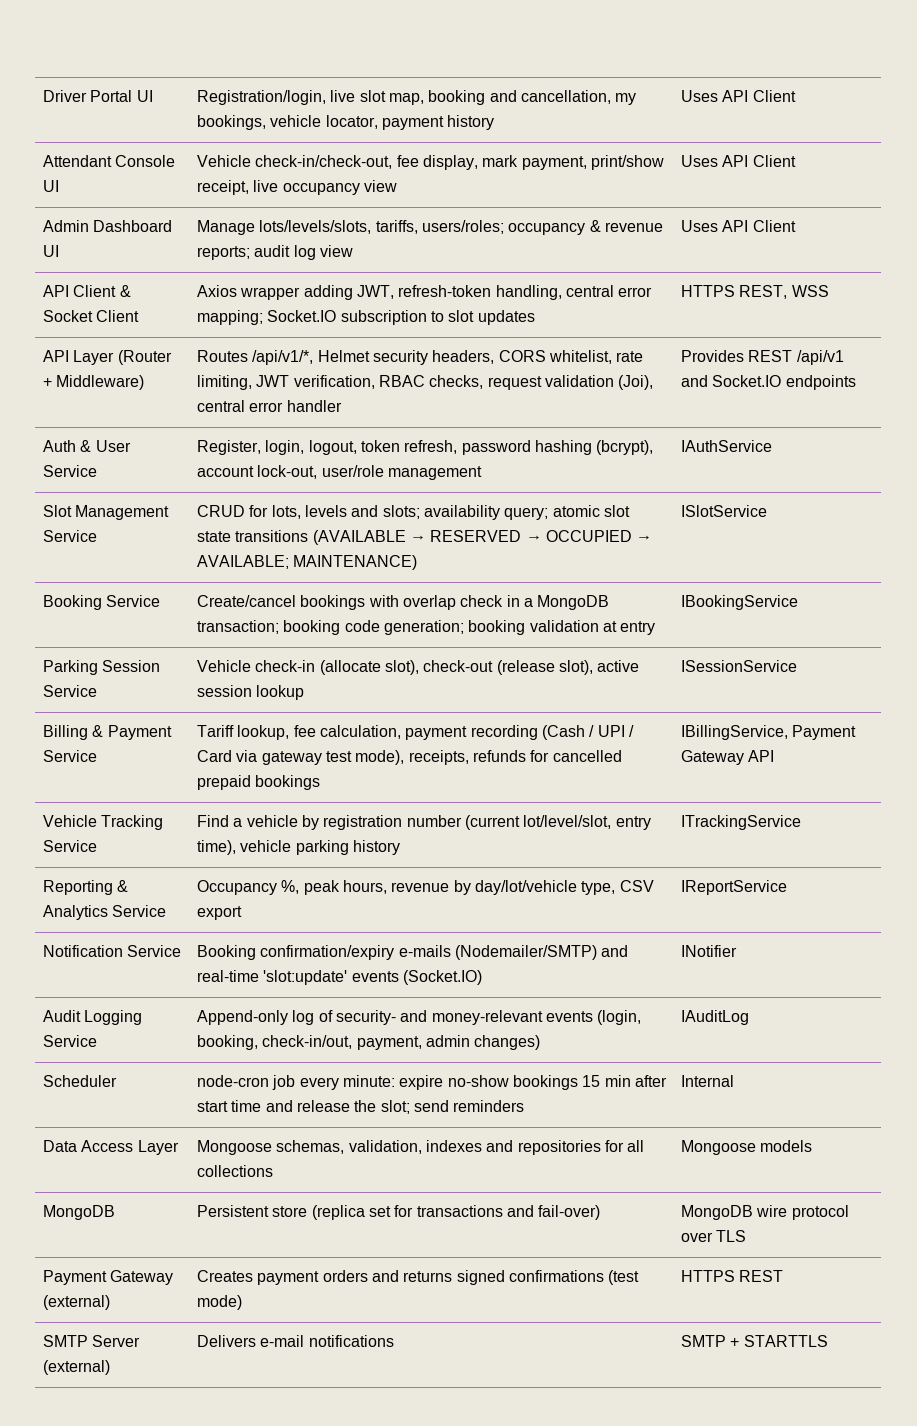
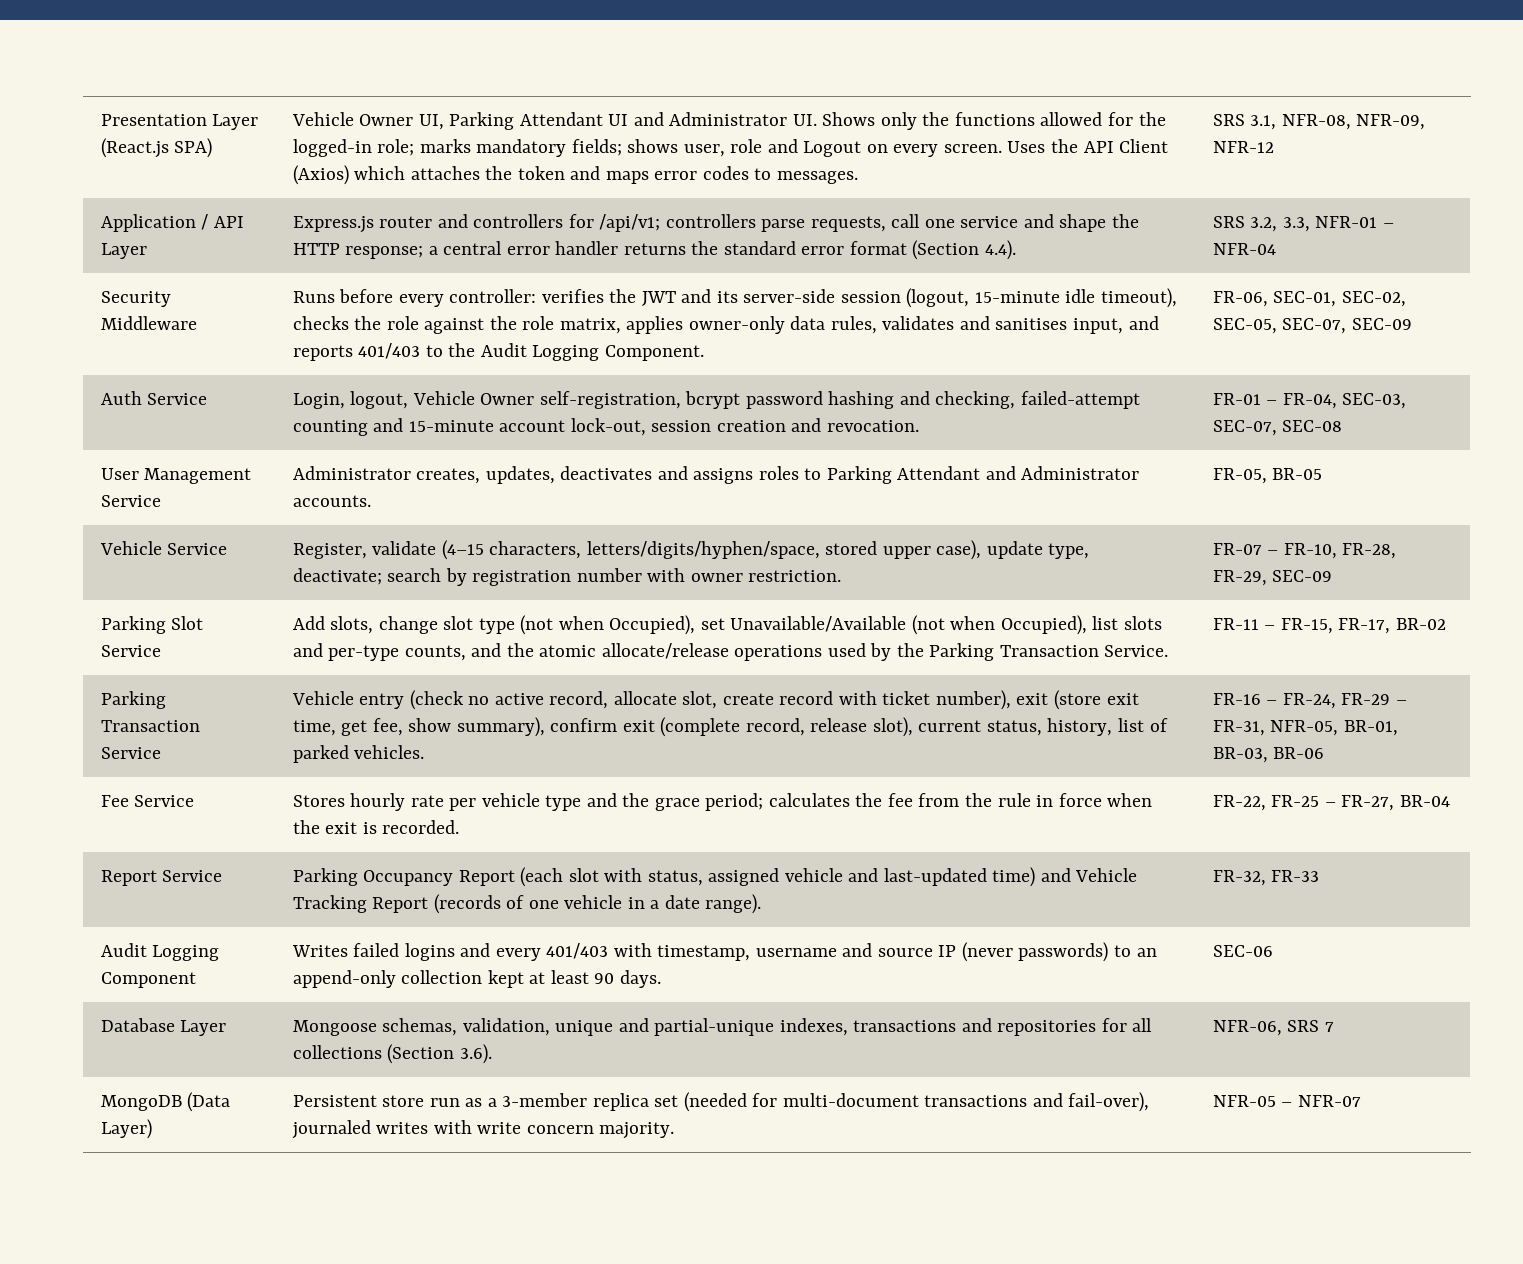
[42,90,153,102] [196,90,637,105] [196,115,495,130] [680,90,796,102] [42,155,176,167] [42,180,59,192] [196,155,664,170] [196,180,397,195] [680,155,796,167] [42,220,173,232] [42,245,59,257] [196,220,663,235] [196,245,353,260] [680,220,796,232] [42,285,131,297] [42,310,140,322] [196,285,653,300] [196,310,535,325] [680,285,829,299] [42,350,172,365] [42,375,145,390] [196,350,644,365] [196,375,654,390] [196,400,342,412] [680,350,844,365] [680,375,856,390] [42,440,131,452] [42,465,97,477] [196,440,654,455] [196,465,482,480] [680,440,772,452] [42,505,170,520] [42,530,97,542] [196,505,630,520] [196,530,653,545] [196,555,418,570] [680,505,767,517] [42,595,161,610] [196,595,610,610] [196,620,656,635] [680,595,798,610] [42,660,161,675] Driver Portal UI | Registration/login, live slot map, booking and cancellation, my bookings, vehicle locator, payment history | Uses API Client // Attendant Console UI | Vehicle check-in/check-out, fee display, mark payment, print/show receipt, live occupancy view | Uses API Client // Admin Dashboard UI | Manage lots/levels/slots, tariffs, users/roles; occupancy & revenue reports; audit log view | Uses API Client // API Client & Socket Client | Axios wrapper adding JWT, refresh-token handling, central error mapping; Socket.IO subscription to slot updates | HTTPS REST, WSS // API Layer (Router + Middleware) | Routes /api/v1/*, Helmet security headers, CORS whitelist, rate limiting, JWT verification, RBAC checks, request validation (Joi), central error handler | Provides REST /api/v1 and Socket.IO endpoints // Auth & User Service | Register, login, logout, token refresh, password hashing (bcrypt), account lock-out, user/role management | IAuthService // Slot Management Service | CRUD for lots, levels and slots; availability query; atomic slot state transitions (AVAILABLE → RESERVED → OCCUPIED → AVAILABLE; MAINTENANCE) | ISlotService // Booking Service | Create/cancel bookings with overlap check in a MongoDB transaction; booking code generation; booking validation at entry | IBookingService // Parking Session -> [100,114,259,130] [100,138,213,158] [291,112,1166,130] [292,139,1169,157] [292,165,858,185] [1212,114,1426,130] [1212,141,1274,153] [100,214,244,232] [100,243,147,259] [292,214,1140,233] [292,240,1016,260] [1212,216,1394,232] [1212,243,1276,255] [100,291,171,307] [100,316,197,330] [292,288,1178,308] [292,316,1159,334] [292,343,704,361] [1212,291,1406,307] [1212,318,1412,334] [100,391,208,405] [292,391,1140,409] [292,418,919,436] [1212,393,1407,409] [1212,420,1343,436] [100,468,252,484] [100,495,161,507] [292,466,1140,484] [292,495,371,507] [1212,468,1323,484] [99,541,228,555] [292,540,1090,560] [292,568,842,586] [1212,543,1397,559] [1212,570,1333,586] [100,616,204,634] [100,645,161,657] [292,615,1163,635] [292,643,1169,661] [1212,618,1446,634] [100,691,166,709] [100,720,200,732] Presentation Layer (React.js SPA) | Vehicle Owner UI, Parking Attendant UI and Administrator UI. Shows only the functions allowed for the logged-in role; marks mandatory fields; shows user, role and Logout on every screen. Uses the API Client (Axios) which attaches the token and maps error codes to messages. | SRS 3.1, NFR-08, NFR-09, NFR-12 // Application / API Layer | Express.js router and controllers for /api/v1; controllers parse requests, call one service and shape the HTTP response; a central error handler returns the standard error format (Section 4.4). | SRS 3.2, 3.3, NFR-01 – NFR-04 // Security Middleware | Runs before every controller: verifies the JWT and its server-side session (logout, 15-minute idle timeout), checks the role against the role matrix, applies owner-only data rules, validates and sanitises input, and reports 401/403 to the Audit Logging Component. | FR-06, SEC-01, SEC-02, SEC-05, SEC-07, SEC-09 // Auth Service | Login, logout, Vehicle Owner self-registration, bcrypt password hashing and checking, failed-attempt counting and 15-minute account lock-out, session creation and revocation. | FR-01 – FR-04, SEC-03, SEC-07, SEC-08 // User Management Service | Administrator creates, updates, deactivates and assigns roles to Parking Attendant and Administrator accounts. | FR-05, BR-05 // Vehicle Service | Register, validate (4–15 characters, letters/digits/hyphen/space, stored upper case), update type, deactivate; search by registration number with owner restriction. | FR-07 – FR-10, FR-28, FR-29, SEC-09 // Parking Slot Service | Add slots, change slot type (not when Occupied), set Unavailable/Available (not when Occupied), list slots and per-type counts, and the atomic allocate/release operations used by the Parking Transaction Service. | FR-11 – FR-15, FR-17, BR-02 // Parking Transaction
[255,660,640,675] [196,685,305,700] [680,660,797,672] [42,725,172,740] [42,750,97,762] [196,725,634,740] [196,750,622,765] [196,775,321,790] [680,725,857,740] [680,750,775,765] [42,815,164,830] [42,840,97,852] [196,815,651,830] [196,840,400,855] [680,815,801,830] [42,880,129,895] [42,905,167,920] [196,880,654,895] [196,906,242,920] [680,880,787,895] [42,945,182,957] [196,945,629,960] [196,970,482,985] [680,945,737,957] [42,1010,143,1025] [42,1035,97,1047] [196,1010,642,1025] [196,1035,541,1050] [680,1010,749,1025] [42,1075,117,1087] [196,1075,667,1090] [196,1100,525,1114] [680,1075,734,1087] [42,1140,134,1152] check-in (allocate slot), check-out (release slot), active session lookup | ISessionService // Billing & Payment Service | Tariff lookup, fee calculation, payment recording (Cash / UPI / Card via gateway test mode), receipts, refunds for cancelled prepaid bookings | IBillingService, Payment Gateway API // Vehicle Tracking Service | Find a vehicle by registration number (current lot/level/slot, entry time), vehicle parking history | ITrackingService // Reporting & Analytics Service | Occupancy %, peak hours, revenue by day/lot/vehicle type, CSV export | IReportService // Notification Service | Booking confirmation/expiry e-mails (Nodemailer/SMTP) and real-time 'slot:update' events (Socket.IO) | INotifier // Audit Logging Service | Append-only log of security- and money-relevant events (login, booking, check-in/out, payment, admin changes) | IAuditLog // Scheduler | node-cron job every minute: expire no-show bookings 15 min after start time and release the slot; send reminders | Internal // Data Access -> [359,690,1139,710] [292,717,1168,737] [292,745,425,763] [1212,693,1407,709] [1212,720,1398,736] [1212,747,1325,763] [100,795,195,807] [292,793,1153,811] [292,820,460,834] [1212,795,1450,811] [100,870,223,886] [292,867,1138,887] [292,894,762,914] [1212,870,1320,886] [100,943,220,961] [100,972,196,988] [291,942,1157,962] [292,970,661,988] [1212,945,1273,957] [100,1018,175,1032] entry (check no active record, allocate slot, create record with ticket number), exit (store exit time, get fee, show summary), confirm exit (complete record, release slot), current status, history, list of parked vehicles. | FR-16 – FR-24, FR-29 – FR-31, NFR-05, BR-01, BR-03, BR-06 // Fee Service | Stores hourly rate per vehicle type and the grace period; calculates the fee from the rule in force when the exit is recorded. | FR-22, FR-25 – FR-27, BR-04 // Report Service | Parking Occupancy Report (each slot with status, assigned vehicle and last-updated time) and Vehicle Tracking Report (records of one vehicle in a date range). | FR-32, FR-33 // Audit Logging Component | Writes failed logins and every 401/403 with timestamp, username and source IP (never passwords) to an append-only collection kept at least 90 days. | SEC-06 // Database
[425,1140,482,1152] indexes -> [555,1018,957,1036] unique and partial-unique indexes, transactions
[680,1140,813,1155] [42,1205,115,1220] | Mongoose models // MongoDB -> [387,1044,492,1064] [1212,1020,1334,1036] [100,1092,231,1112] [100,1119,152,1139] (Section 3.6). | NFR-06, SRS 7 // MongoDB (Data Layer)
[311,1205,601,1220] [680,1205,849,1220] [680,1230,747,1242] [42,1270,174,1285] [42,1295,110,1310] [196,1270,640,1285] [196,1295,242,1310] [680,1270,784,1282] [42,1335,141,1347] [42,1360,110,1375] [196,1335,394,1347] [680,1335,828,1347] (replica set for transactions and fail-over) | MongoDB wire protocol over TLS // Payment Gateway (external) | Creates payment orders and returns signed confirmations (test mode) | HTTPS REST // SMTP Server (external) | Delivers e-mail notifications | SMTP + STARTTLS -> [429,1092,1150,1112] [291,1120,675,1139] [1212,1095,1361,1107] run as a 3-member replica set (needed for multi-document transactions and fail-over), journaled writes with write concern majority. | NFR-05 – NFR-07

